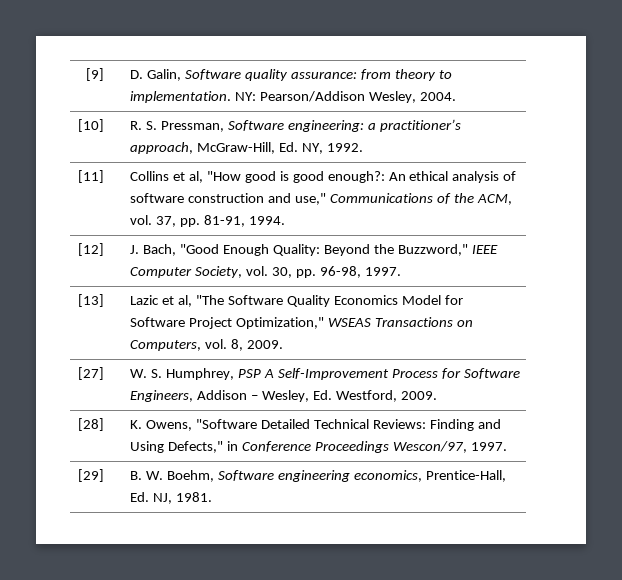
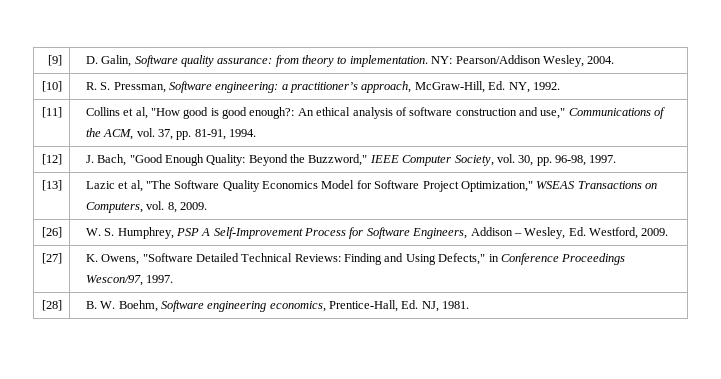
[77,367,104,380] [27] -> [42,227,63,238] [26]
[77,418,104,431] [28] -> [42,253,63,264] [27]
[77,469,104,482] [29] -> [42,300,63,311] [28]

